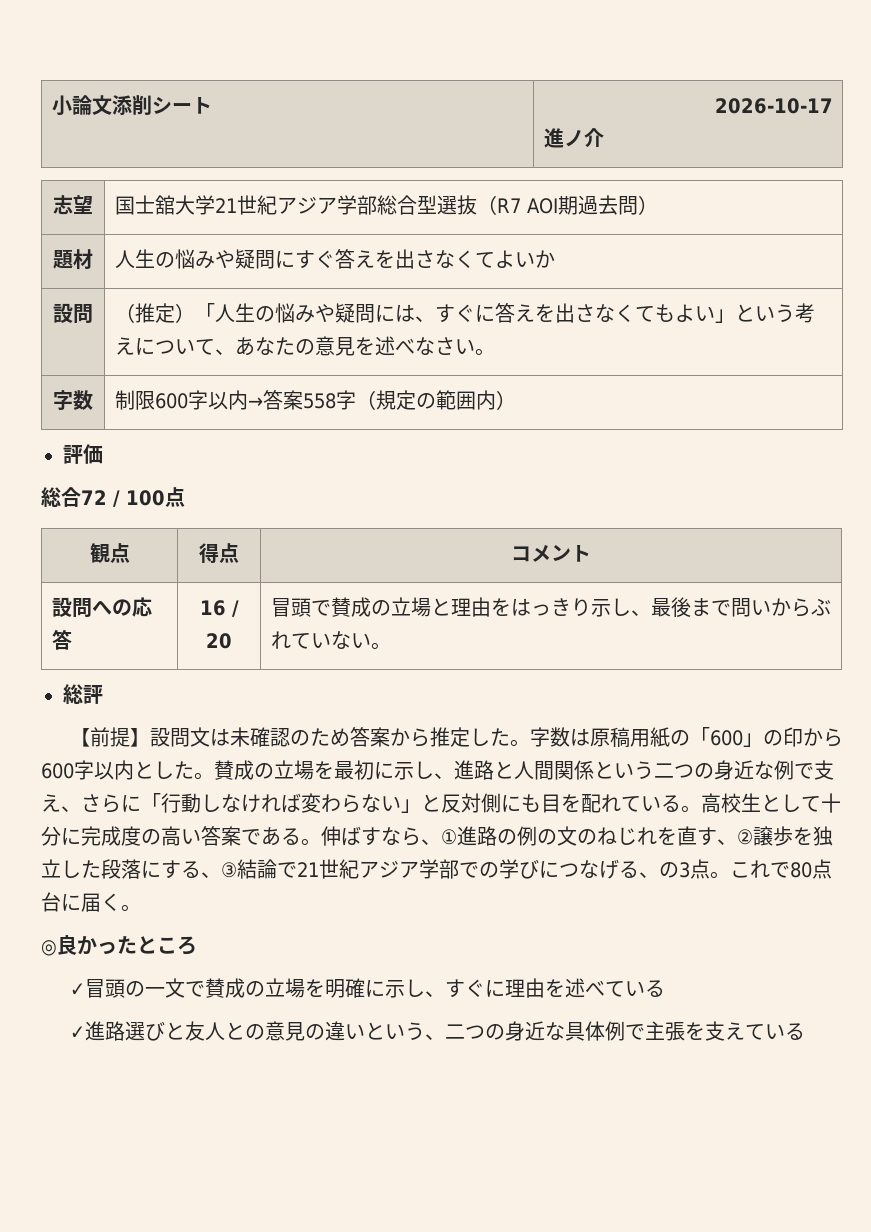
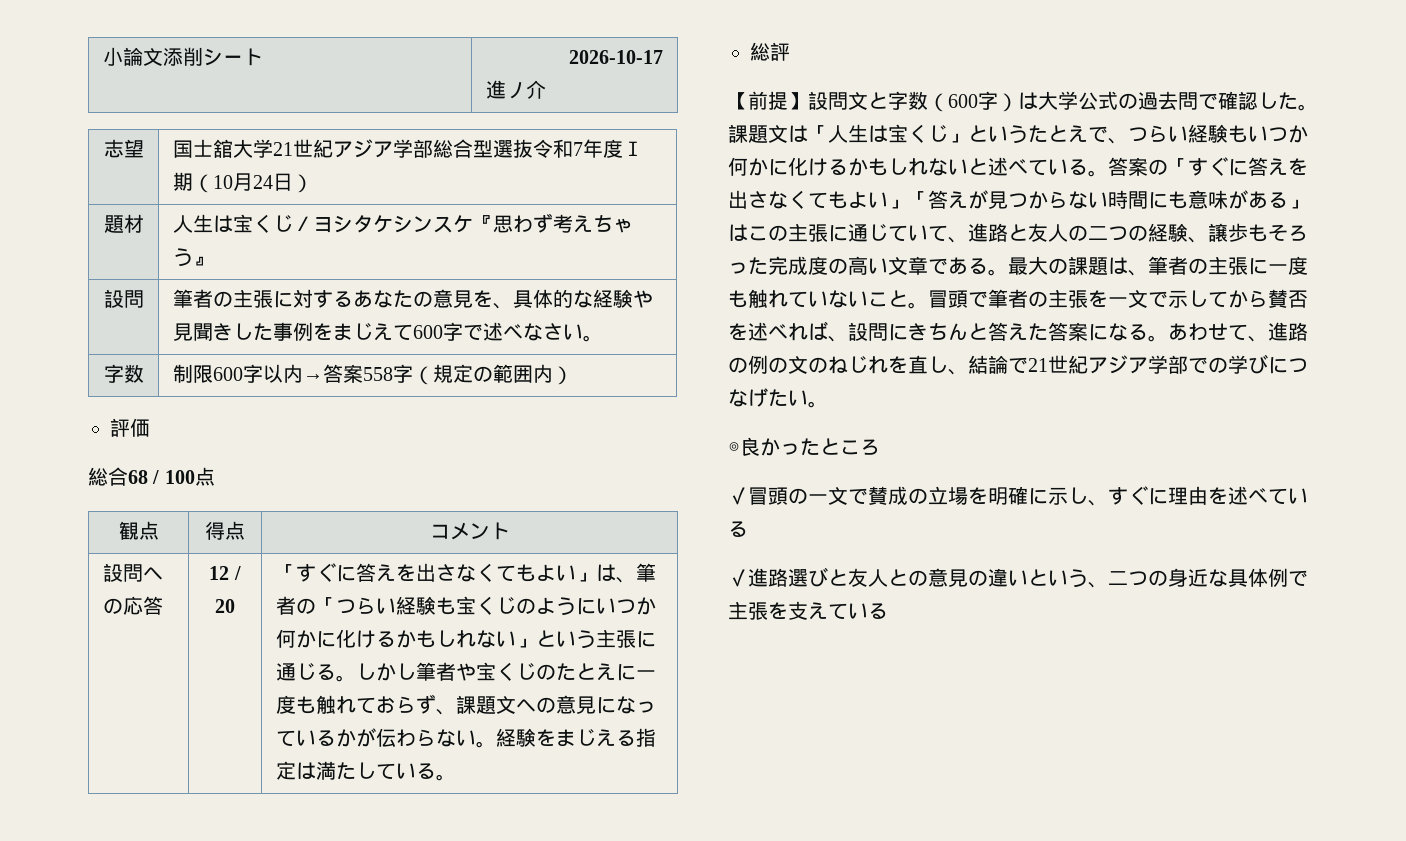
[476,195,658,215] [53,249,93,270] [114,249,555,269] [53,303,93,323] [114,303,815,323] [114,336,375,356] （R7 AOⅠ期過去問） // 題材 | 人生の悩みや疑問にすぐ答えを出さなくてよいか // 設問 | （推定）「人生の悩みや疑問には、すぐに答えを出さなくてもよい」という考えについて、あなたの意見を -> [532,139,643,158] [172,172,313,193] [103,214,144,233] [172,213,633,233] [172,248,213,267] [103,289,144,308] [172,289,653,309] [172,322,483,341] 令和7年度Ⅰ期（10月24日） // 題材 | 人生は宝くじ／ヨシタケシンスケ『思わず考えちゃう』 // 設問 | 筆者の主張に対するあなたの意見を、具体的な経験や見聞きした事例をまじえて600字で
[81,490,107,505] 72 -> [128,470,148,484] 68
[199,600,226,616] 16 -> [209,566,230,580] 12
[270,597,831,617] [270,631,371,649] 冒頭で賛成の立場と理由をはっきり示し、最後まで問いからぶれていない -> [275,563,656,583] [275,596,656,616] [275,629,656,649] [275,662,656,682] [275,694,656,715] [275,728,656,748] [275,761,436,780] 「すぐに答えを出さなくてもよい」は、筆者の「つらい経験も宝くじのようにいつか何かに化けるかもしれない」という主張に通じる。しかし筆者や宝くじのたとえに一度も触れておらず、課題文への意見になっているかが伝わらない。経験をまじえる指定は満たしている
[209,727,843,748] [41,760,834,780] [41,793,841,813] [41,826,81,846] は未確認のため答案から推定した。字数は原稿用紙の「600」の印から600字以内とした。賛成の立場を最初に示し、進路と人間関係という二つの身近な例で支え、さらに「行動しなければ変わらない」と反対側にも目を配れている。高校生として十分に -> [868,91,1318,112] [728,124,1308,144] [728,157,1308,177] [728,190,1308,209] [728,223,1308,243] [728,257,768,275] と字数（600字）は大学公式の過去問で確認した。課題文は「人生は宝くじ」というたとえで、つらい経験もいつか何かに化けるかもしれないと述べている。答案の「すぐに答えを出さなくてもよい」「答えが見つからない時間にも意味がある」はこの主張に通じていて、進路と友人の二つの経験、譲歩もそろった
[201,826,241,846] 答案 -> [888,256,928,275] 文章
[321,826,457,846] 伸ばすなら、① -> [1008,256,1308,276] [728,289,1308,309] [728,321,1268,342] 最大の課題は、筆者の主張に一度も触れていないこと。冒頭で筆者の主張を一文で示してから賛否を述べれば、設問にきちんと答えた答案になる。あわせて、
[697,826,833,846] [41,859,237,879] す、②譲歩を独立した段落にする、③ -> [928,356,968,375] し、
[619,859,832,879] [41,892,121,912] る、の3点。これで80点台に届く -> [768,389,808,407] たい

